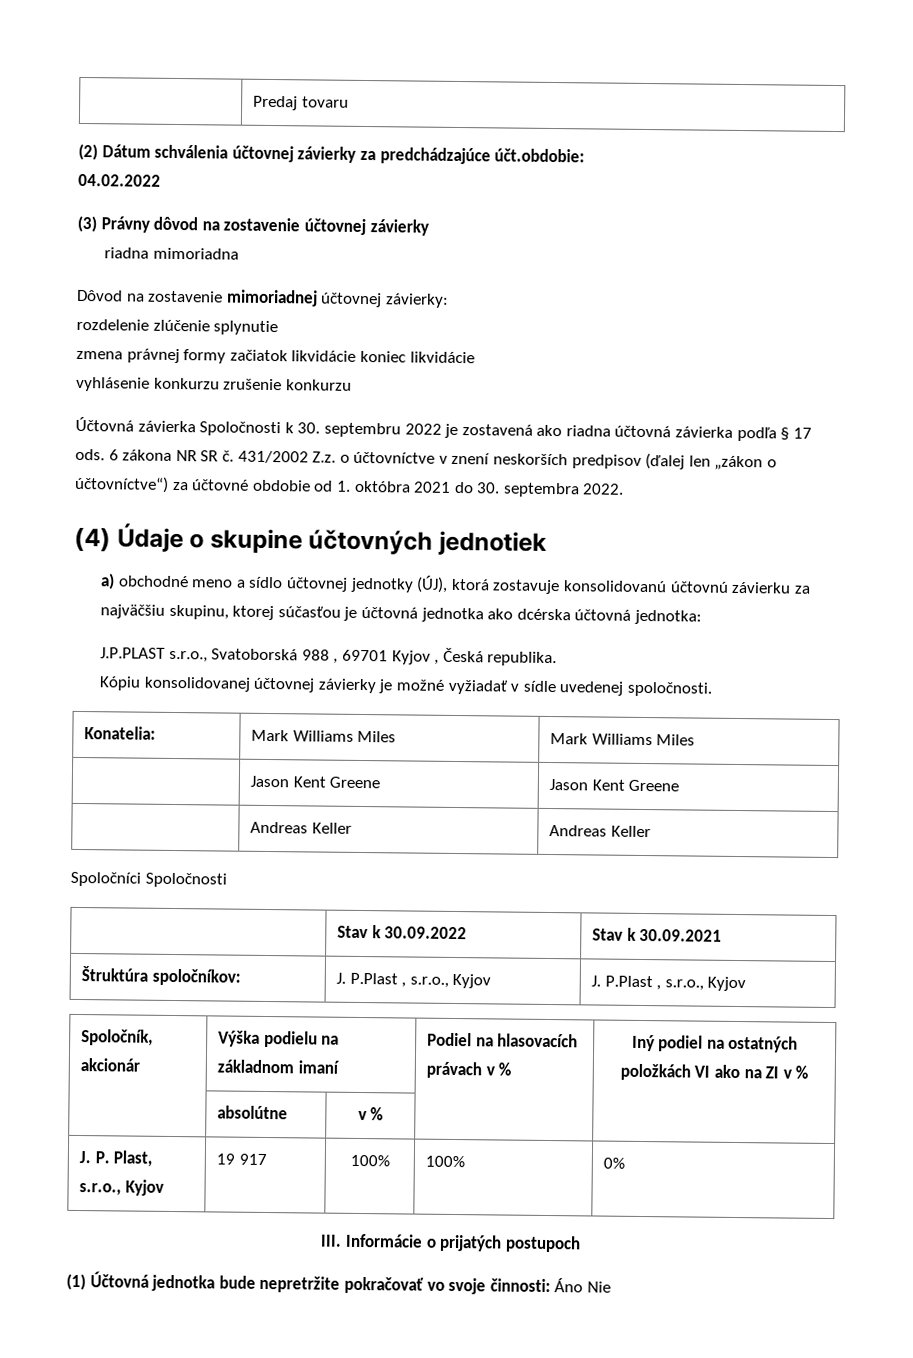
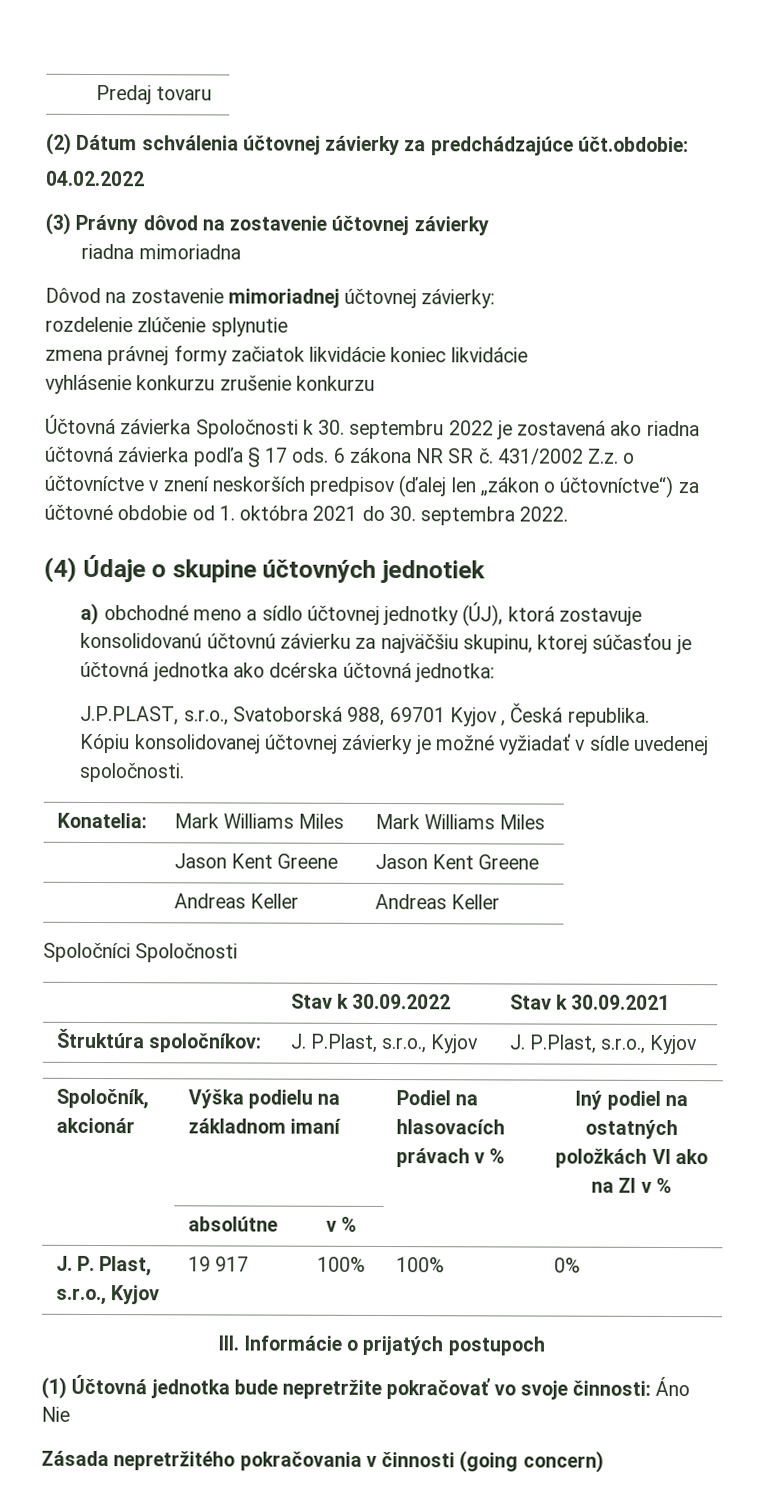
[100,647,167,659] J.P.PLAST -> [80,705,180,726] J.P.PLAST,
[301,649,339,664] 988 , -> [347,706,386,727] 988,
[349,972,407,988] P.Plast , -> [309,1033,378,1053] P.Plast,
[604,975,662,991] P.Plast , -> [528,1034,597,1054] P.Plast,
(611, 1287) none -> [41,1450,604,1473] // Zásada nepretržitého pokračovania v činnosti (going concern)

